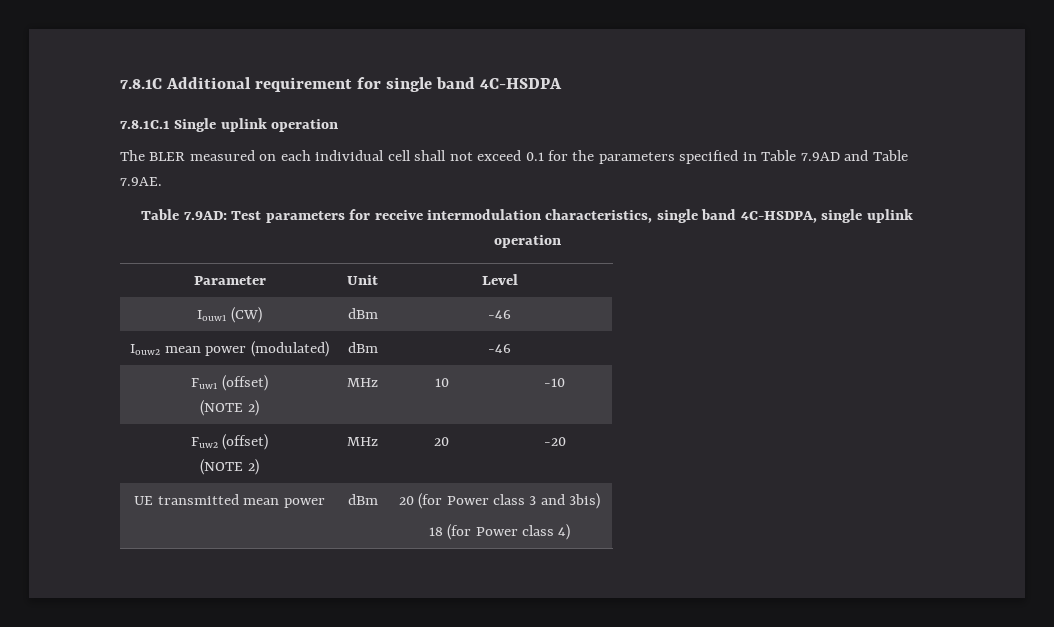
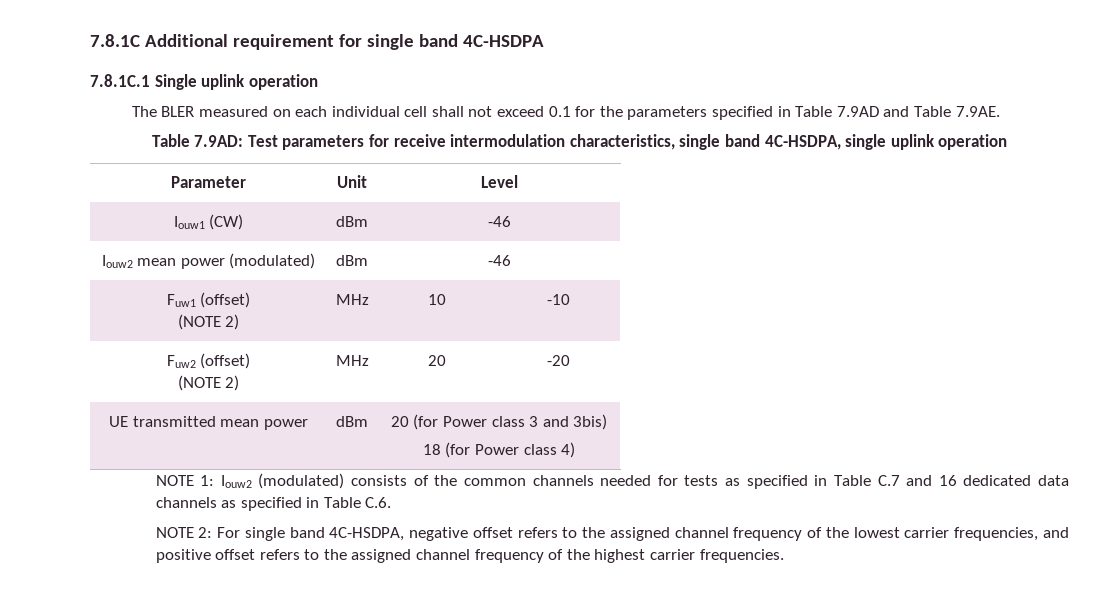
(571, 532) none -> [155,473,1069,489] [155,497,392,511] [155,527,1069,541] [155,549,784,563] // NOTE 1: Iouw2 (modulated) consists of the common channels needed for tests as specified in Table C.7 and 16 dedicated data channels as specified in Table C.6. // NOTE 2: For single band 4C-HSDPA, negative offset refers to the assigned channel frequency of the lowest carrier frequencies, and positive offset refers to the assigned channel frequency of the highest carrier frequencies.

